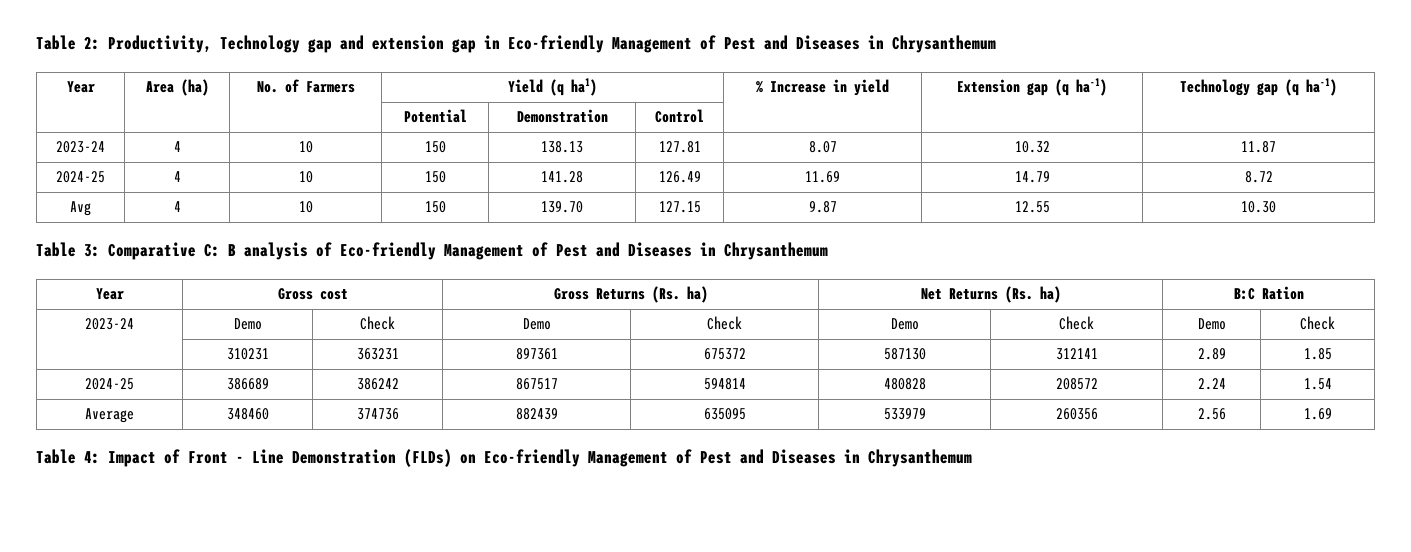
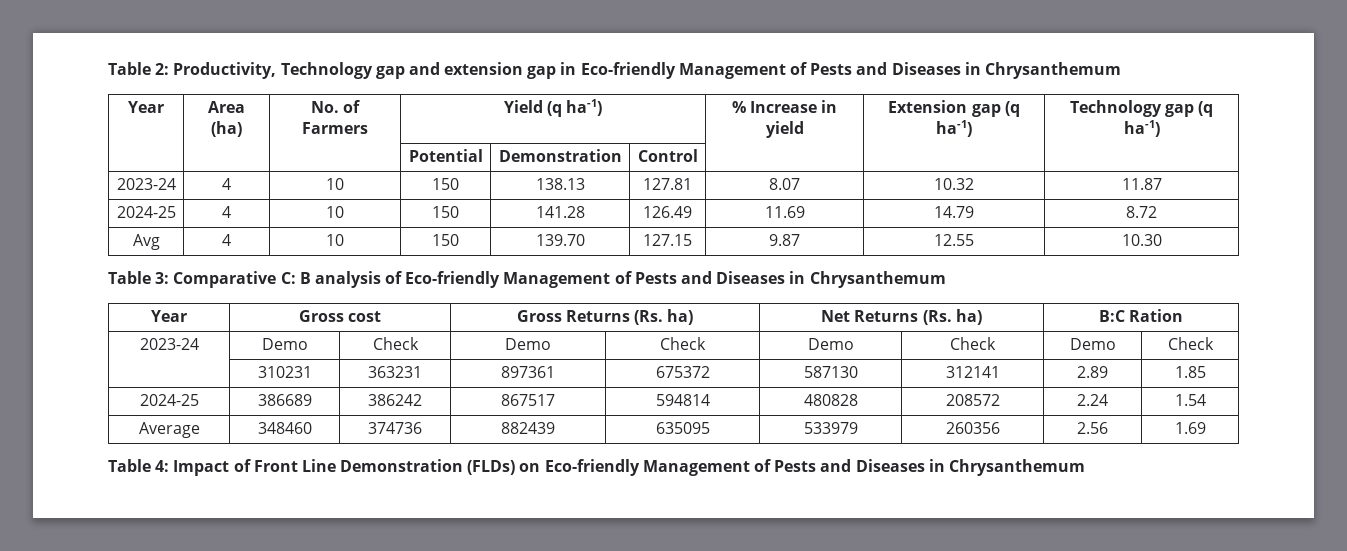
[724,37,756,50] Pest -> [810,63,853,75] Pests
[571,78,597,96] ha1) -> [566,99,603,116] ha-1)
[556,244,588,257] Pest -> [634,272,677,284] Pests
[236,456,244,463] - -> (298, 466) none
[700,451,732,464] Pest -> [774,460,817,472] Pests

